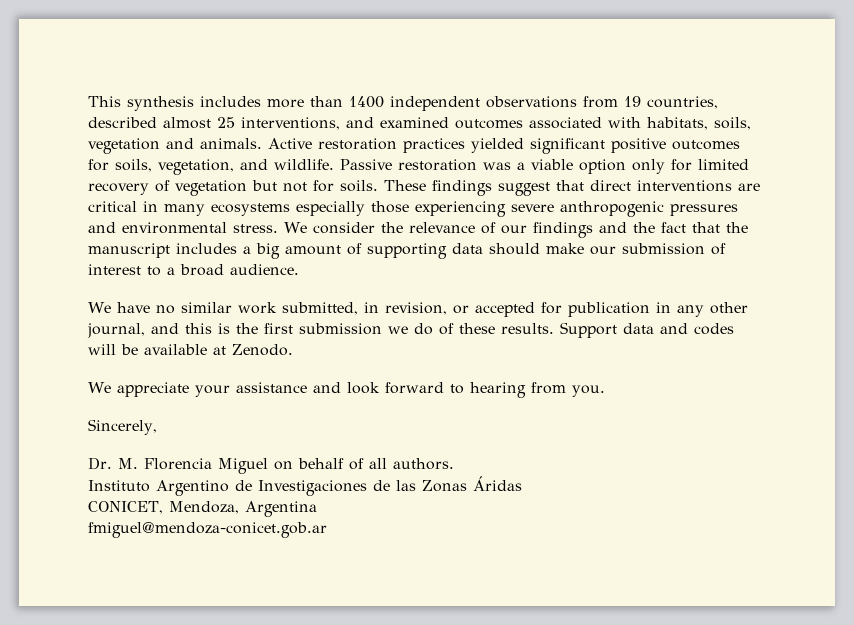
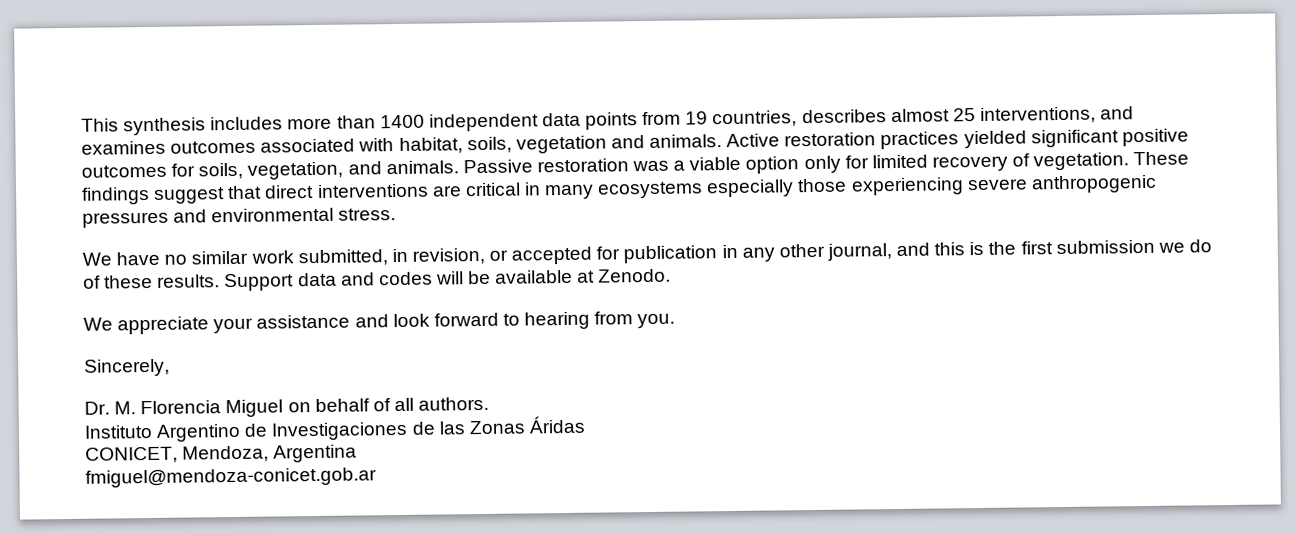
[486,96,577,108] observations -> [541,112,639,130] data points
[88,117,157,128] described -> [801,109,887,124] describes
[380,117,449,128] examined -> [81,140,166,155] examines
[647,117,708,130] habitats, -> [398,137,463,154] habitat,
[274,159,334,170] wildlife. -> [385,160,459,175] animals.
[175,180,378,196] vegetation but not for soils. -> [1033,152,1130,171] vegetation.
[284,222,748,238] [88,243,726,259] [88,264,299,276] We consider the relevance of our findings and the fact that the manuscript includes a big amount of supporting data should make our submission of interest to a broad audience. -> (397, 214) none

